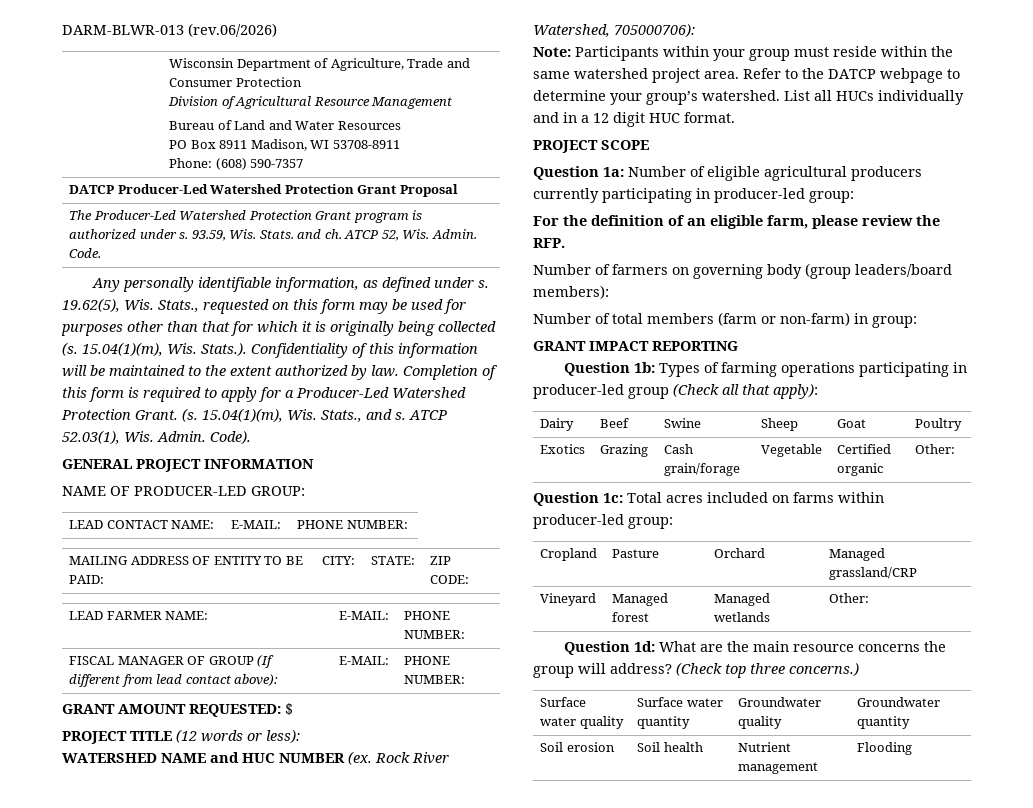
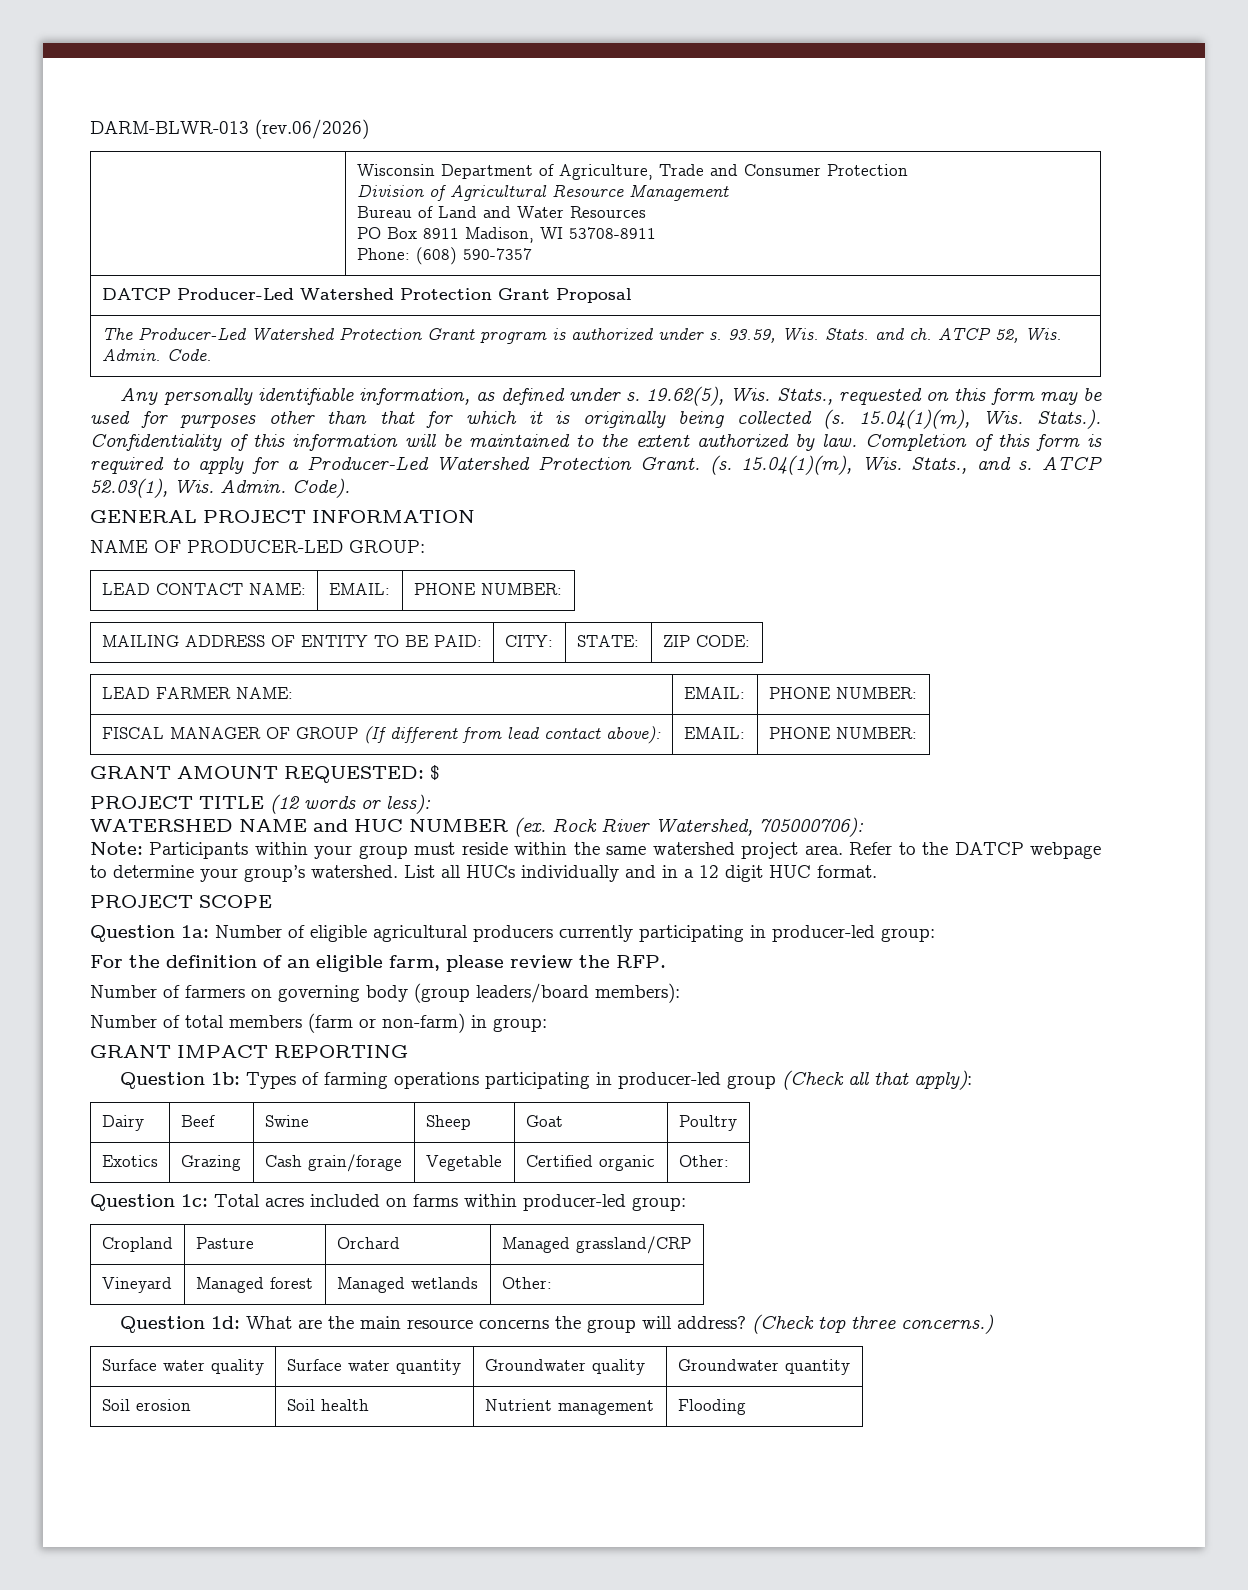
[231,520,282,529] E-MAIL: -> [328,583,390,595] EMAIL:
[339,611,390,620] E-MAIL: -> [683,687,745,699] EMAIL:
[339,656,390,665] E-MAIL: -> [683,727,745,739] EMAIL:

